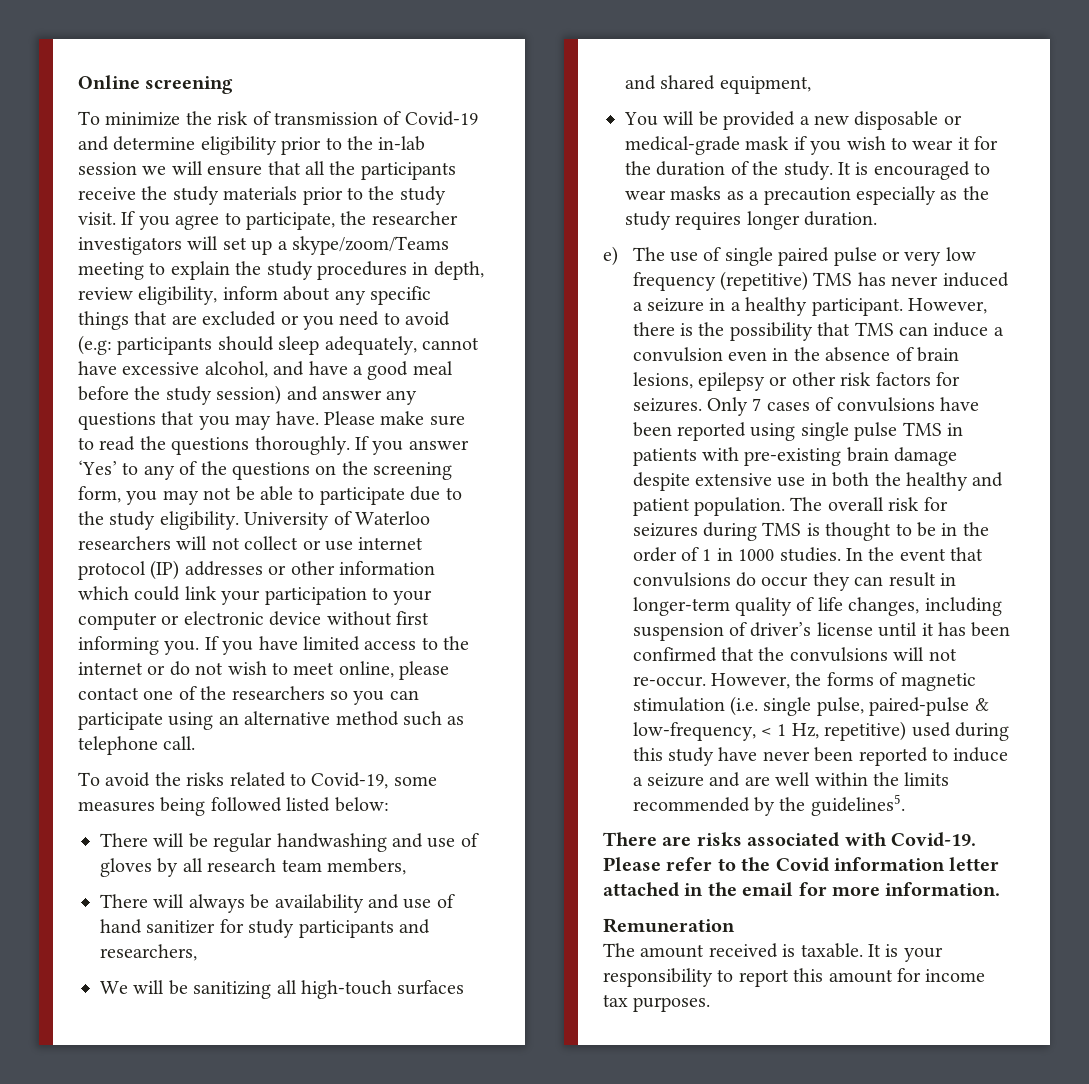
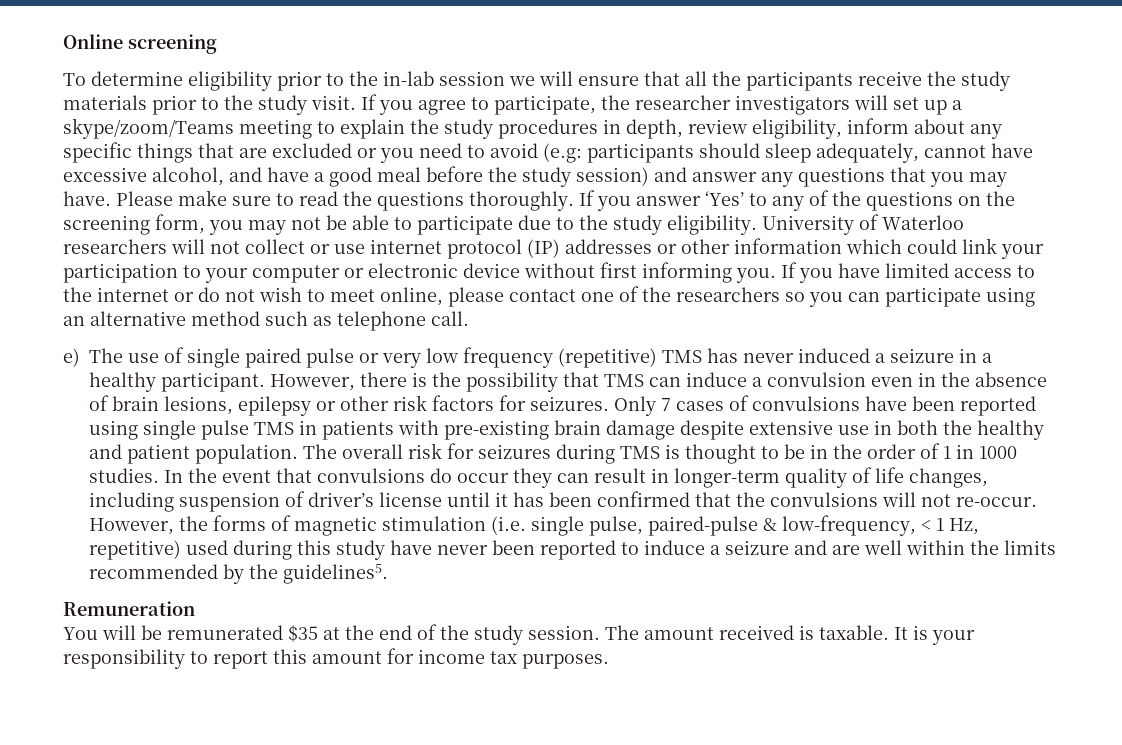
[105,111,478,126] [78,136,109,151] minimize the risk of transmission of Covid-19 and -> (86, 79) none
[78,772,437,789] [78,797,389,816] [100,833,479,852] [100,858,406,877] [100,894,455,913] [100,919,430,938] [100,944,197,961] [100,980,465,999] [625,75,811,94] [624,111,962,130] [625,136,999,155] [625,161,991,180] [625,186,989,205] [625,211,878,230] // To avoid the risks related to Covid-19, some measures being followed listed below: // There will be regular handwashing and use of gloves by all research team members, // There will always be availability and use of hand sanitizer for study participants and researchers, // We will be sanitizing all high-touch surfaces and shared equipment, // You will be provided a new disposable or medical-grade mask if you wish to wear it for the duration of the study. It is encouraged to wear masks as a precaution especially as the study requires longer duration. -> (469, 318) none
[603,832,976,847] [603,857,1000,872] [603,882,1001,897] [603,918,735,933] There are risks associated with Covid-19. Please refer to the Covid information letter attached in the email for more information. // Remuneration // -> [63,601,195,616] [63,624,600,645] Remuneration // You will be remunerated $35 at the end of the study session.

